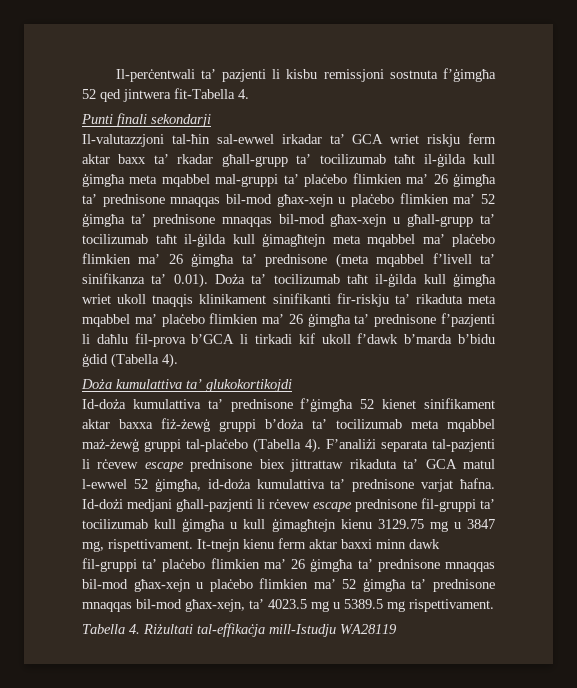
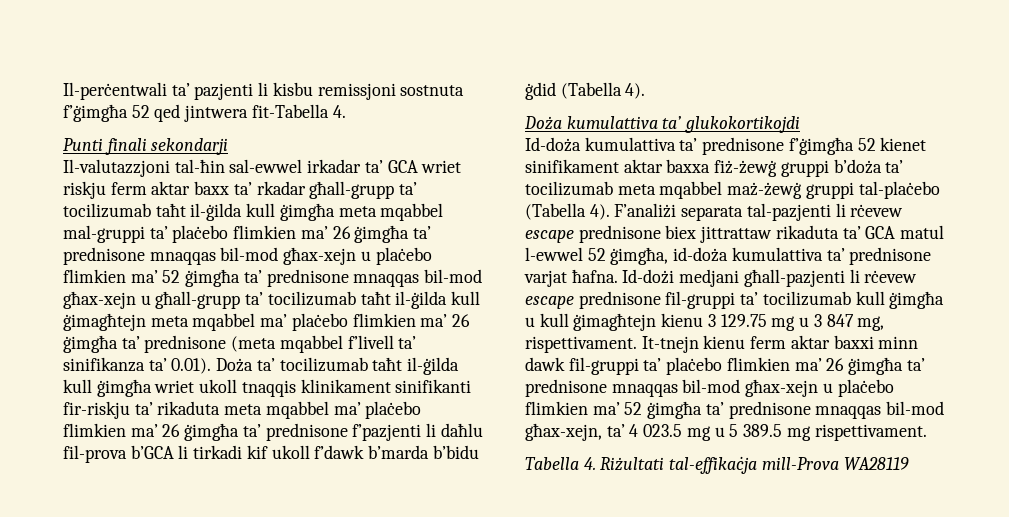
[377,519,496,532] 3129.75 mg u 3847 -> [707,314,854,331] 3 129.75 mg u 3 847
[268,599,383,612] 4023.5 mg u 5389.5 -> [629,424,783,441] 4 023.5 mg u 5 389.5
[269,624,336,637] mill-Istudju -> [761,457,839,470] mill-Prova

